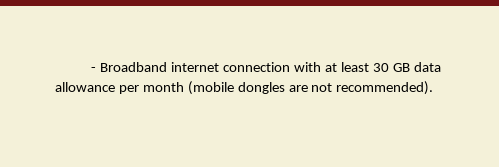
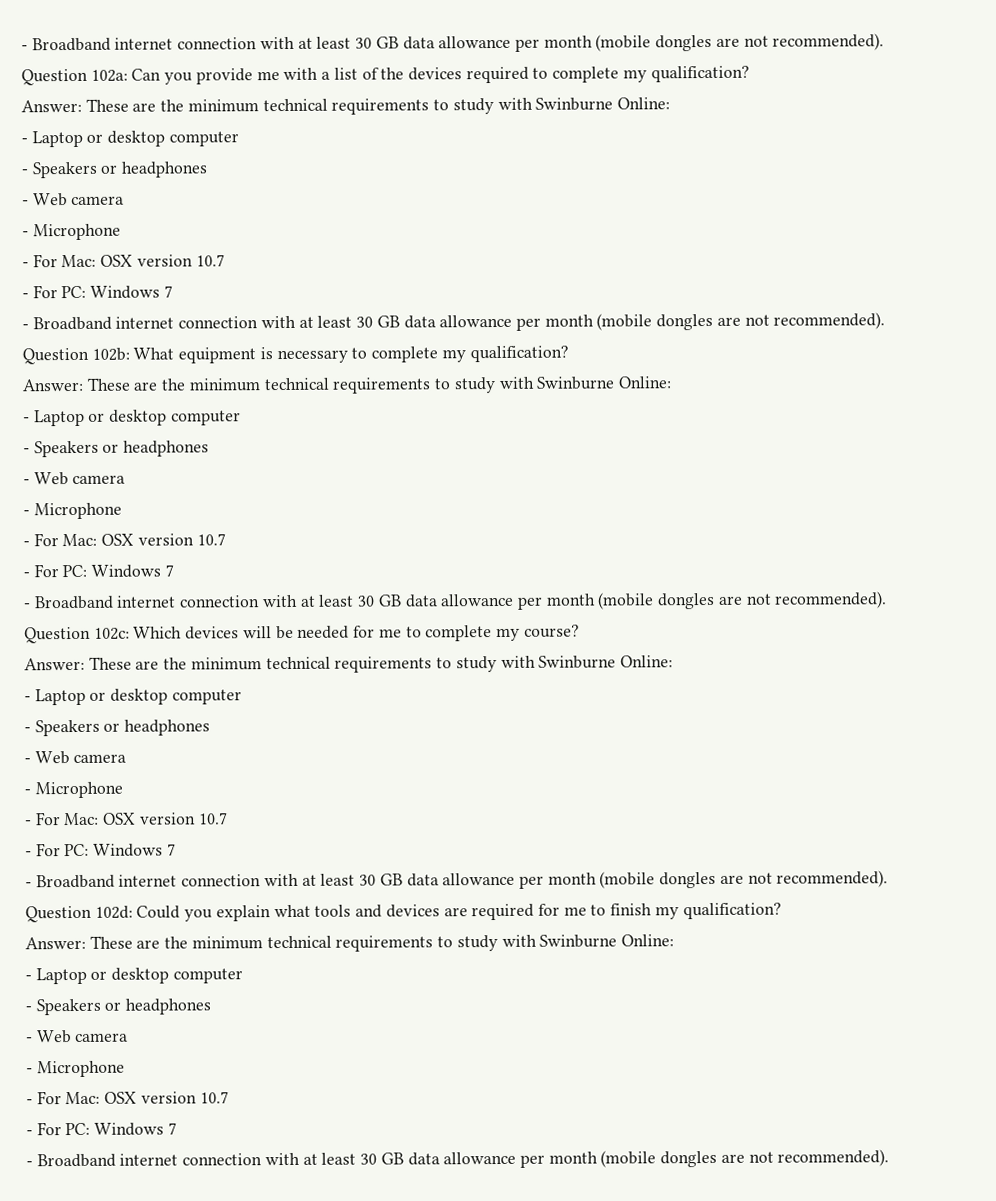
(434, 88) none -> [21,65,750,86] [21,97,670,115] [21,130,239,148] [21,161,209,179] [22,193,125,207] [22,223,121,241] [22,254,225,268] [22,285,173,299] [22,312,886,331] [22,345,569,365] [22,376,672,394] [23,409,241,427] [23,440,210,458] [23,472,126,486] [23,502,122,520] [23,533,226,547] [23,564,174,578] [24,591,888,610] [24,624,580,644] [24,655,673,673] [24,688,242,706] [24,719,211,737] [24,751,127,765] [24,781,123,799] [25,812,228,826] [25,843,176,857] [25,870,889,889] [25,902,782,923] [25,934,674,952] [25,967,243,985] [25,998,212,1016] [26,1030,129,1044] [26,1060,125,1078] [26,1091,229,1105] [26,1122,177,1136] [26,1149,890,1168] // Question 102a: Can you provide me with a list of the devices required to complete my qualification? // Answer: These are the minimum technical requirements to study with Swinburne Online: // - Laptop or desktop computer // - Speakers or headphones // - Web camera // - Microphone // - For Mac: OSX version 10.7 // - For PC: Windows 7 // - Broadband internet connection with at least 30 GB data allowance per month (mobile dongles are not recommended). // Question 102b: What equipment is necessary to complete my qualification? // Answer: These are the minimum technical requirements to study with Swinburne Online: // - Laptop or desktop computer // - Speakers or headphones // - Web camera // - Microphone // - For Mac: OSX version 10.7 // - For PC: Windows 7 // - Broadband internet connection with at least 30 GB data allowance per month (mobile dongles are not recommended). // Question 102c: Which devices will be needed for me to complete my course? // Answer: These are the minimum technical requirements to study with Swinburne Online: // - Laptop or desktop computer // - Speakers or headphones // - Web camera // - Microphone // - For Mac: OSX version 10.7 // - For PC: Windows 7 // - Broadband internet connection with at least 30 GB data allowance per month (mobile dongles are not recommended). // Question 102d: Could you explain what tools and devices are required for me to finish my qualification? // Answer: These are the minimum technical requirements to study with Swinburne Online: // - Laptop or desktop computer // - Speakers or headphones // - Web camera // - Microphone // - For Mac: OSX version 10.7 // - For PC: Windows 7 // - Broadband internet connection with at least 30 GB data allowance per month (mobile dongles are not recommended).

